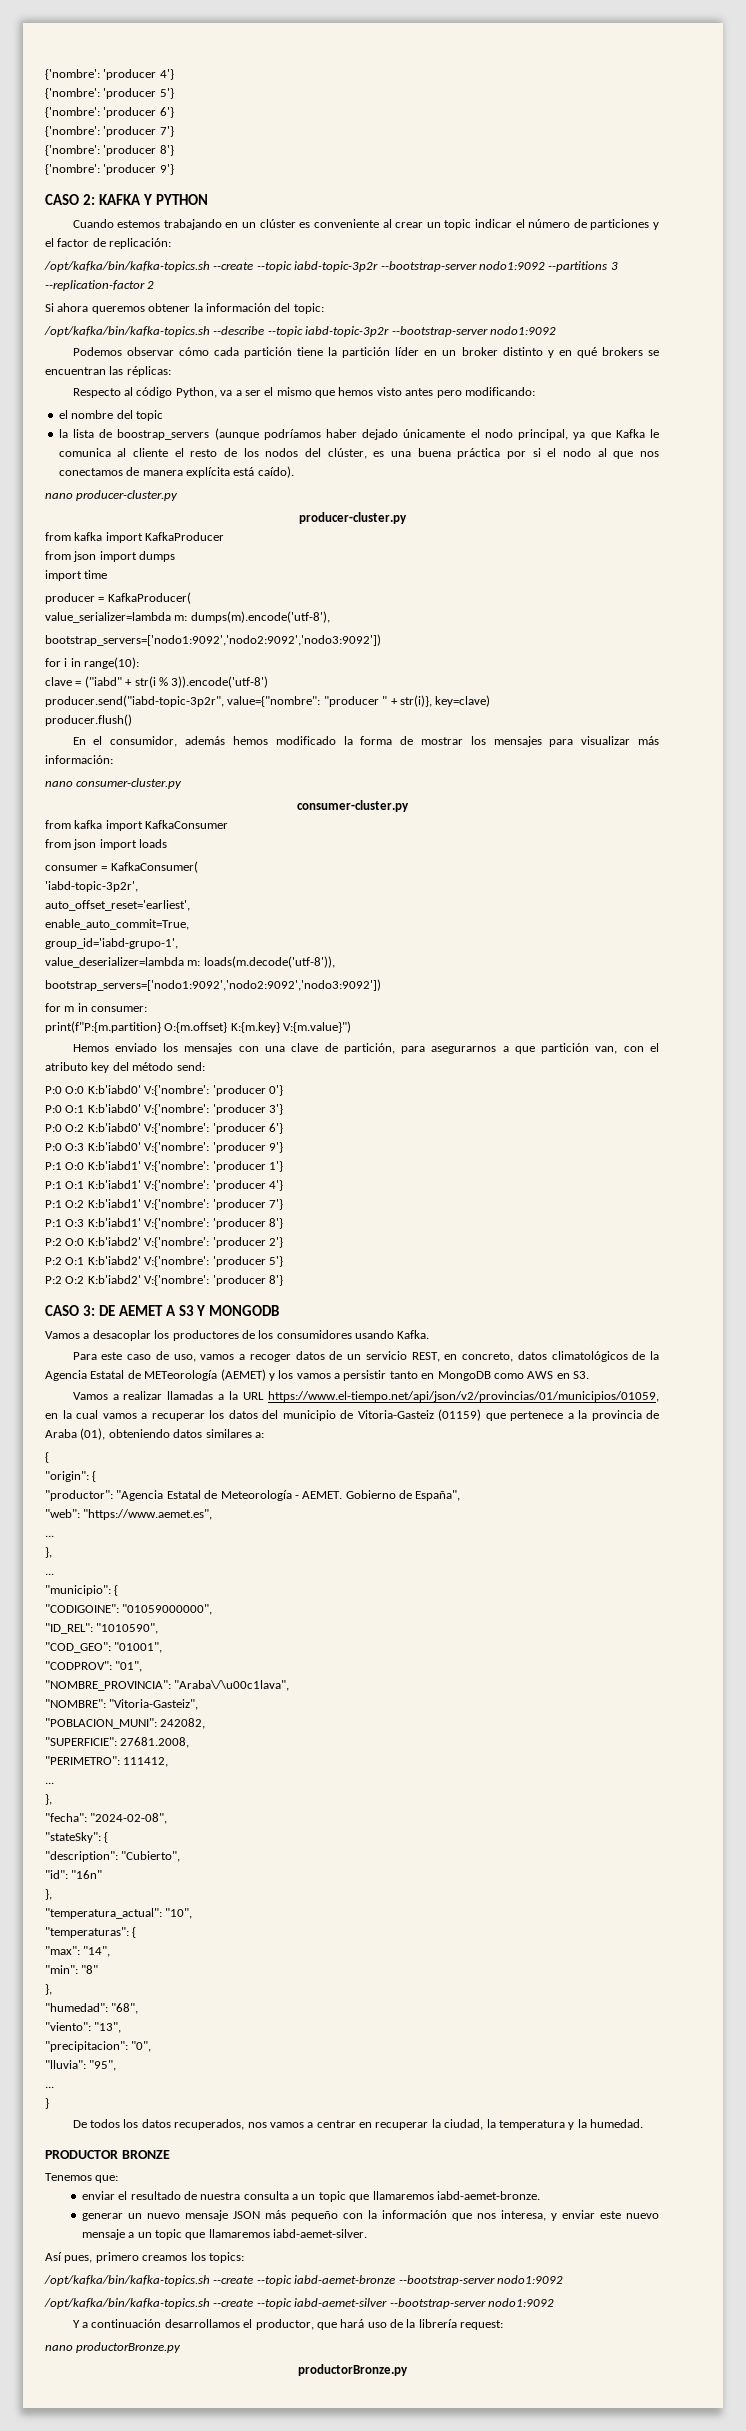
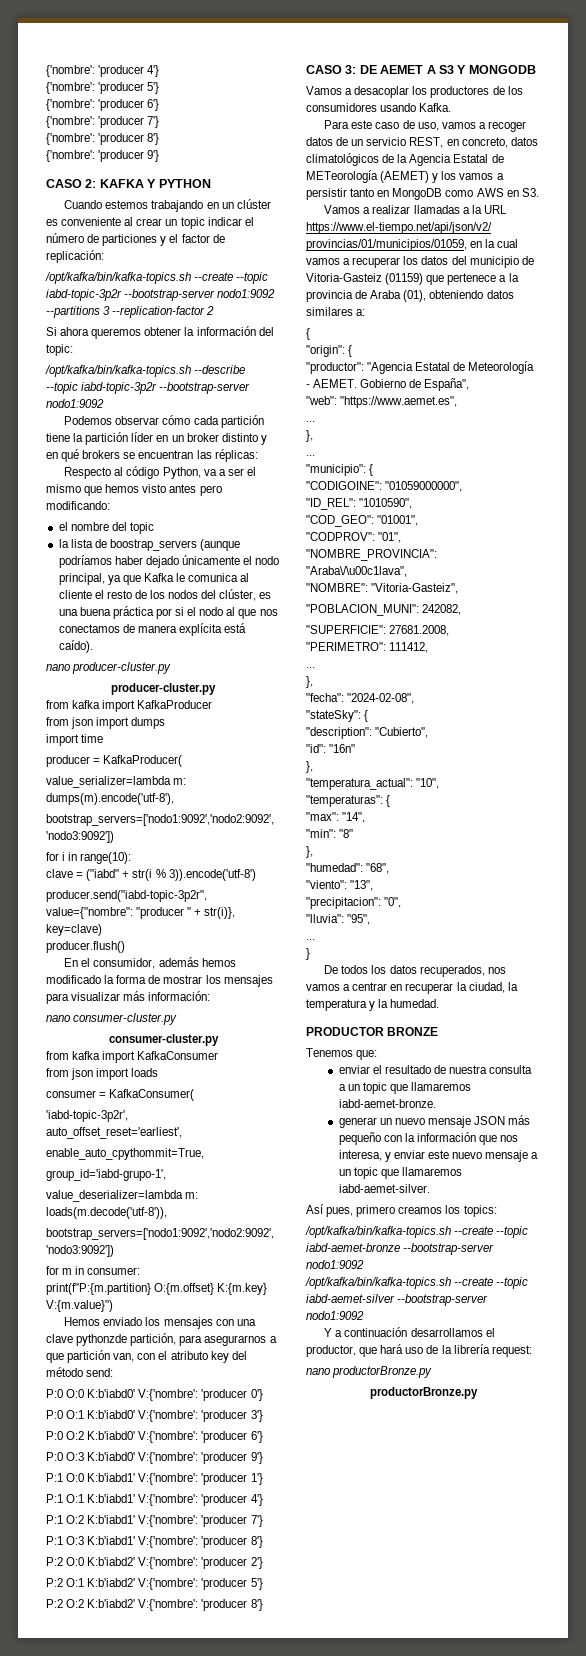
[45,919,189,930] enable_auto_commit=True, -> [46,1148,204,1160] enable_auto_cpythommit=True,
[324,1043,338,1052] de -> [76,1334,128,1346] pythonzde

